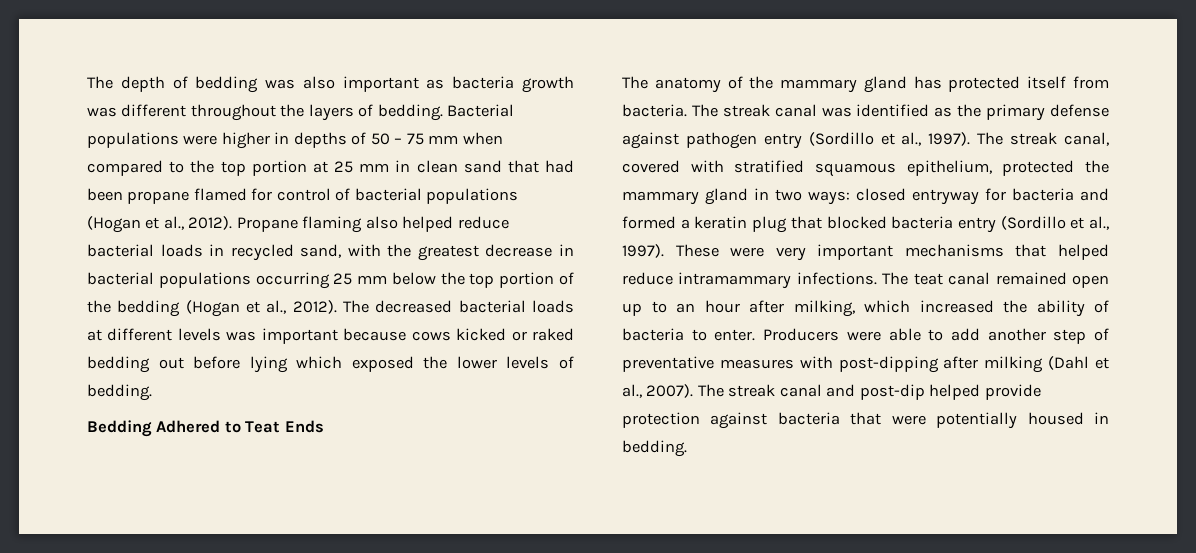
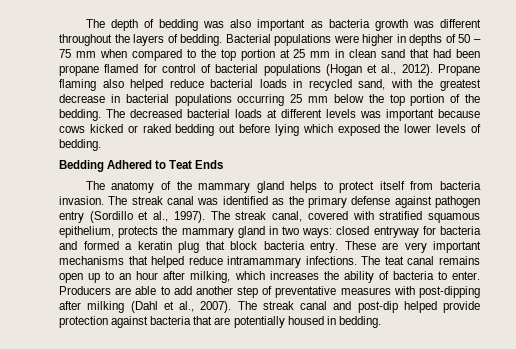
[117,300,337,317] bedding (Hogan et al., 2012). -> [59,109,101,121] bedding.
[913,76,1109,92] [622,104,687,117] has protected itself from bacteria. -> [290,181,481,193] [59,196,104,205] helps to protect itself from bacteria invasion.
[1002,160,1075,176] protected -> [118,226,159,238] protects
[826,216,1109,233] [622,244,765,258] blocked bacteria entry (Sordillo et al., 1997). These were -> [230,241,398,253] block bacteria entry. These are
[995,272,1067,285] remained -> [438,256,480,265] remains
[919,300,994,313] increased -> [269,271,319,280] increases
[846,331,881,341] were -> [115,287,132,295] are
[891,415,926,425] were -> [214,317,231,325] are

